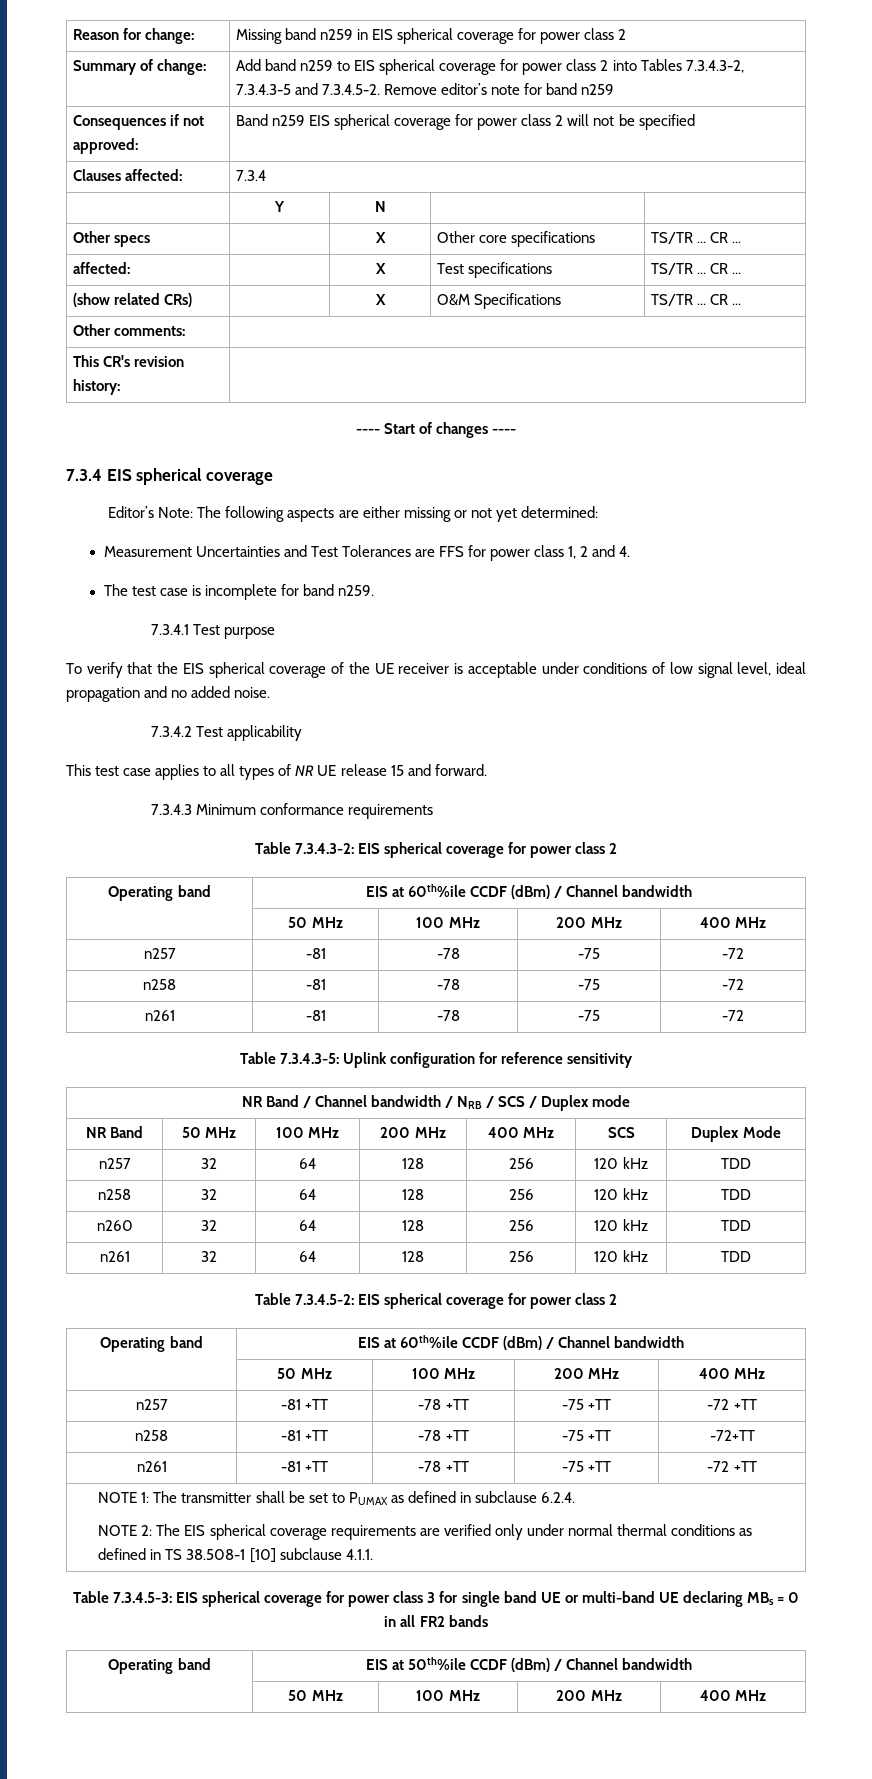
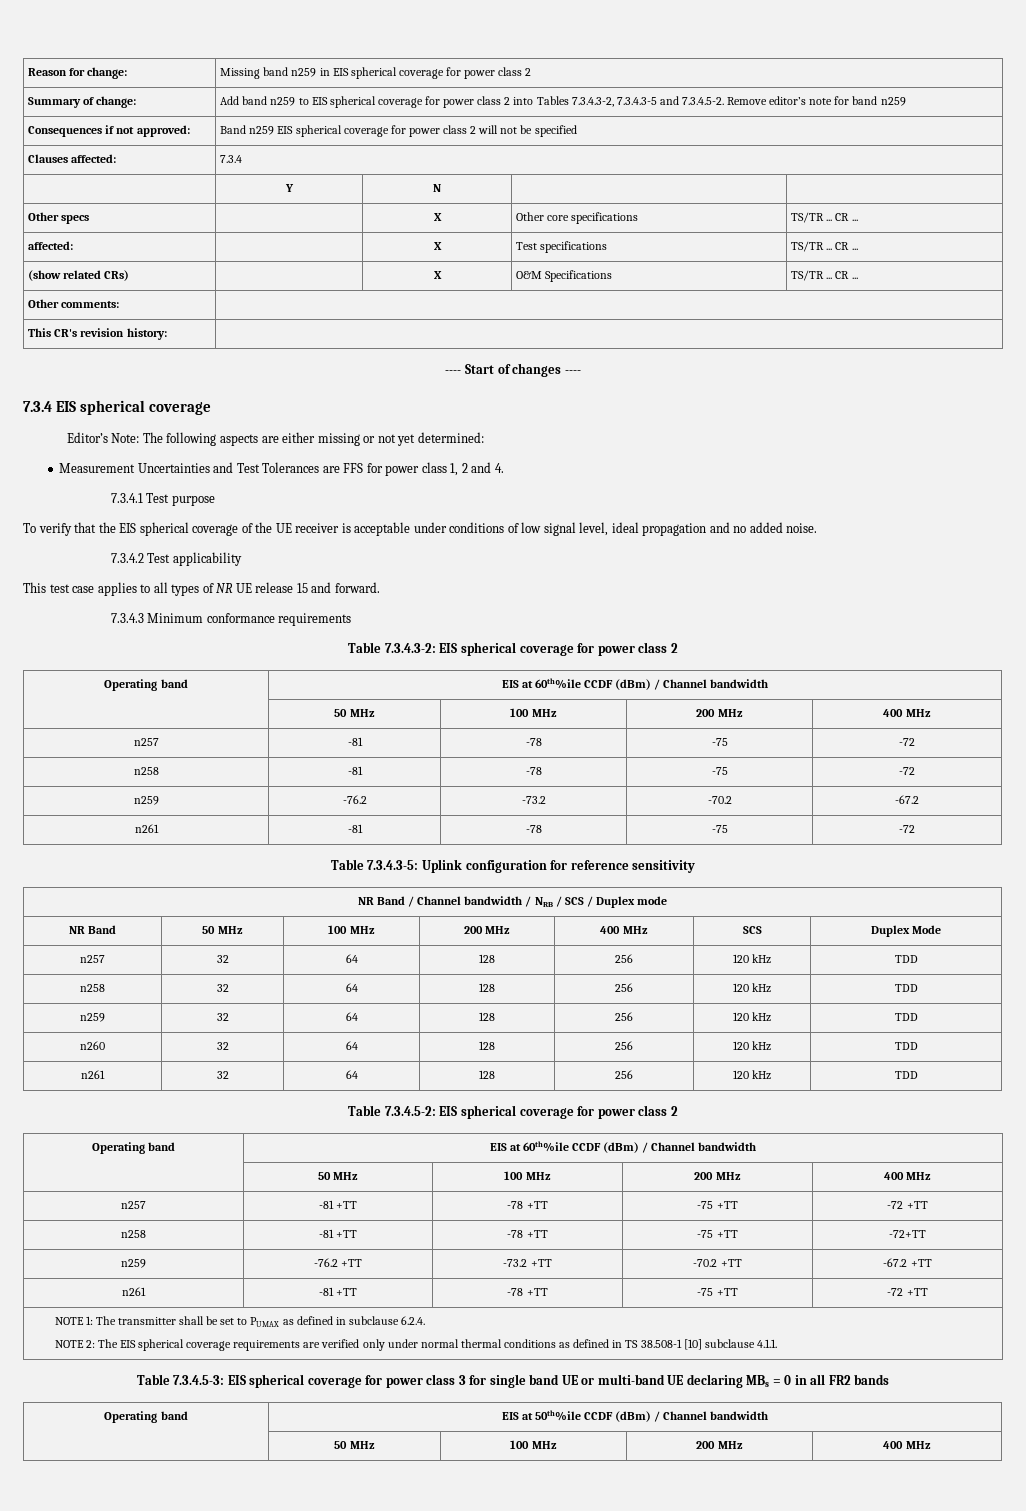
[103,584,374,600] // The test case is incomplete for band n259. -> (504, 468) none
(744, 984) none -> [133,796,159,805] [342,795,367,804] [521,796,546,804] [707,796,732,804] [895,795,919,804] // n259 | -76.2 | -73.2 | -70.2 | -67.2
(751, 1194) none -> [80,1013,105,1022] [216,1013,229,1021] [345,1012,358,1021] [479,1012,495,1021] [615,1012,633,1021] [732,1012,772,1022] [894,1013,918,1021] // n259 | 32 | 64 | 128 | 256 | 120 kHz | TDD
(755, 1435) none -> [121,1259,146,1268] [313,1258,363,1267] [503,1259,552,1267] [693,1259,742,1267] [883,1258,932,1267] // n259 | -76.2 +TT | -73.2 +TT | -70.2 +TT | -67.2 +TT

